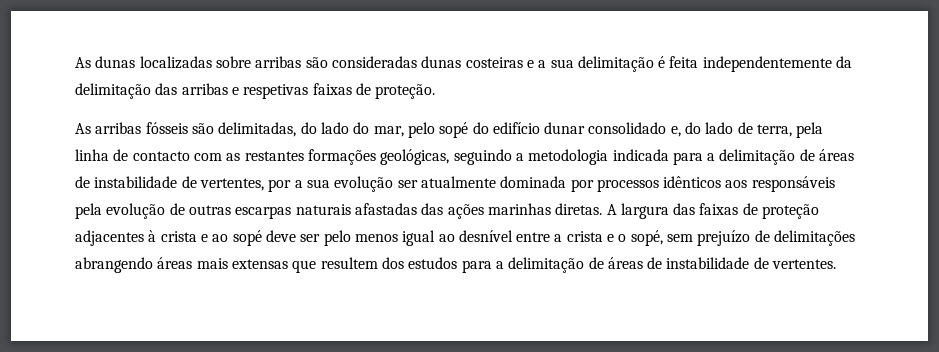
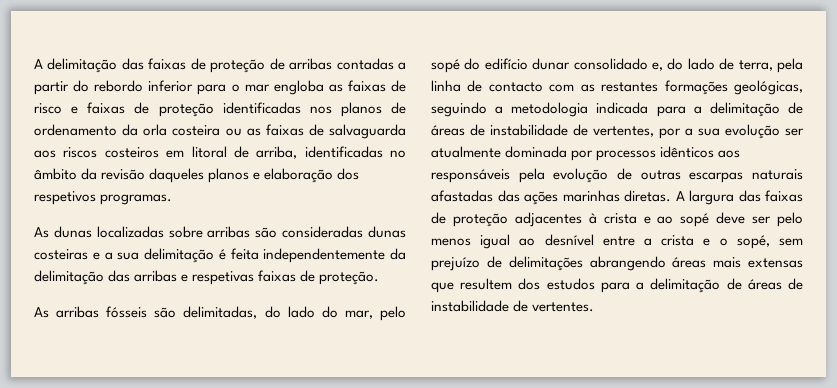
(75, 62) none -> [34,58,407,73] [34,80,407,95] [34,102,406,117] [34,124,406,139] [34,146,406,159] [34,168,360,183] [34,191,173,205] A delimitação das faixas de proteção de arribas contadas a partir do rebordo inferior para o mar engloba as faixas de risco e faixas de proteção identificadas nos planos de ordenamento da orla costeira ou as faixas de salvaguarda aos riscos costeiros em litoral de arriba, identificadas no âmbito da revisão daqueles planos e elaboração dos respetivos programas. //

